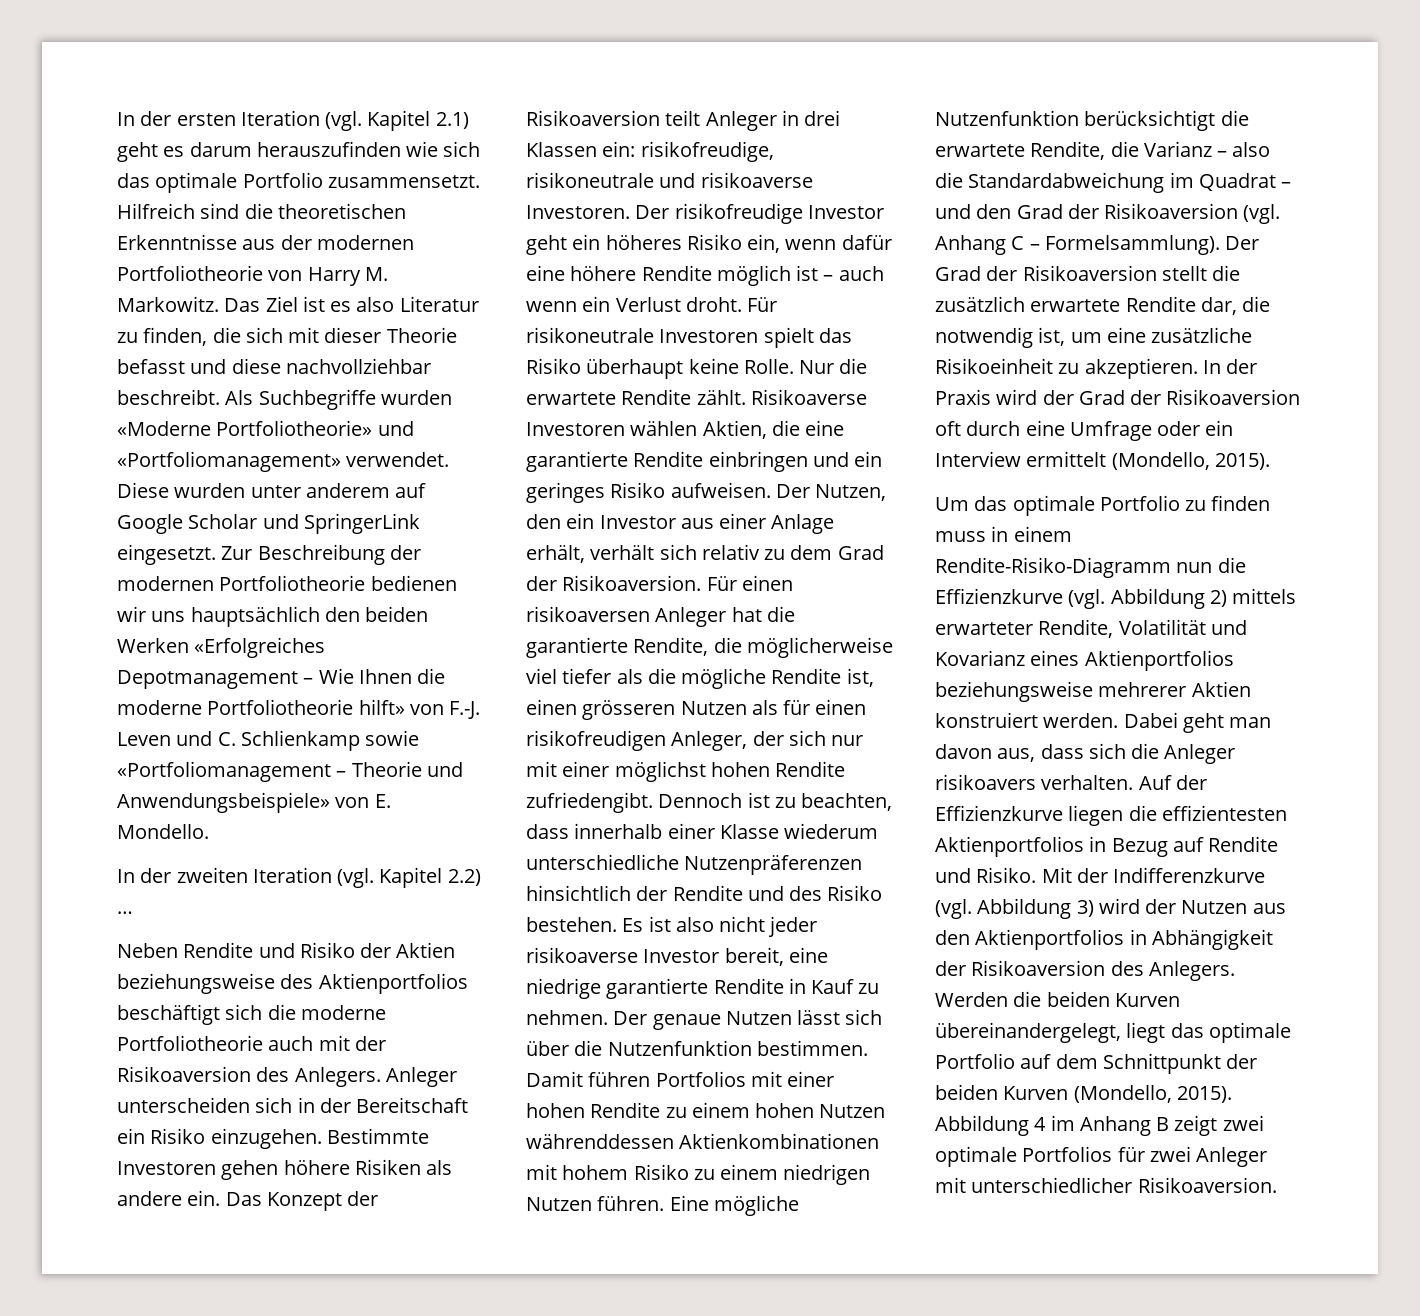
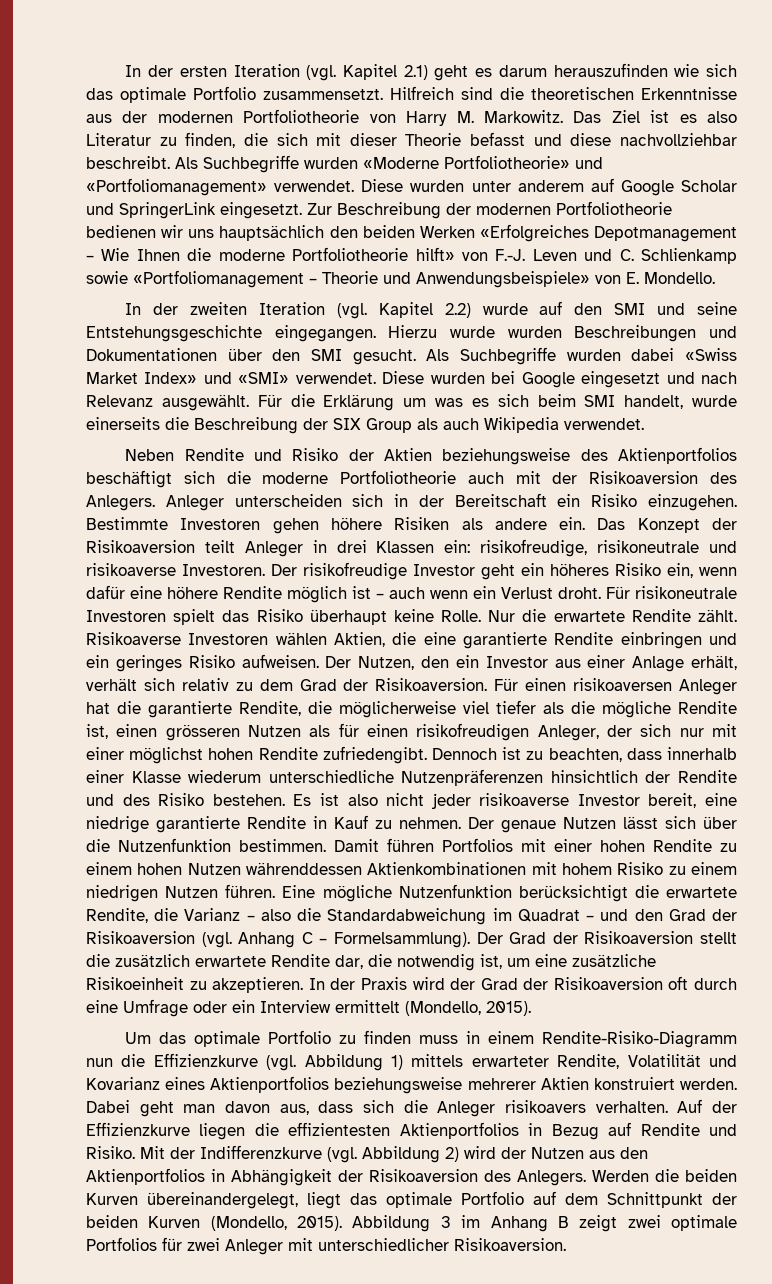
[117,911,133,914] … -> [482,301,738,315] [86,325,737,342] [86,347,737,365] [86,371,737,388] [86,394,737,411] [86,417,644,434] wurde auf den SMI und seine Entstehungsgeschichte eingegangen. Hierzu wurde wurden Beschreibungen und Dokumentationen über den SMI gesucht. Als Suchbegriffe wurden dabei «Swiss Market Index» und «SMI» verwendet. Diese wurden bei Google eingesetzt und nach Relevanz ausgewählt. Für die Erklärung um was es sich beim SMI handelt, wurde einerseits die Beschreibung der SIX Group als auch Wikipedia verwendet.
[1209,590,1227,607] 2) -> [391,1055,403,1070] 1)
[1076,900,1094,917] 3) -> [445,1147,459,1162] 2)
[1034,1117,1047,1131] 4 -> [440,1216,451,1228] 3

